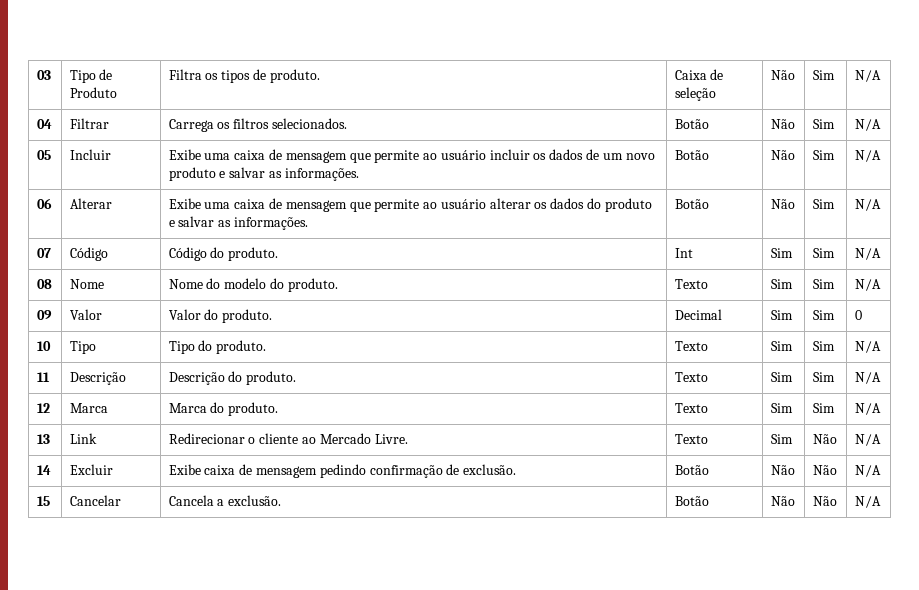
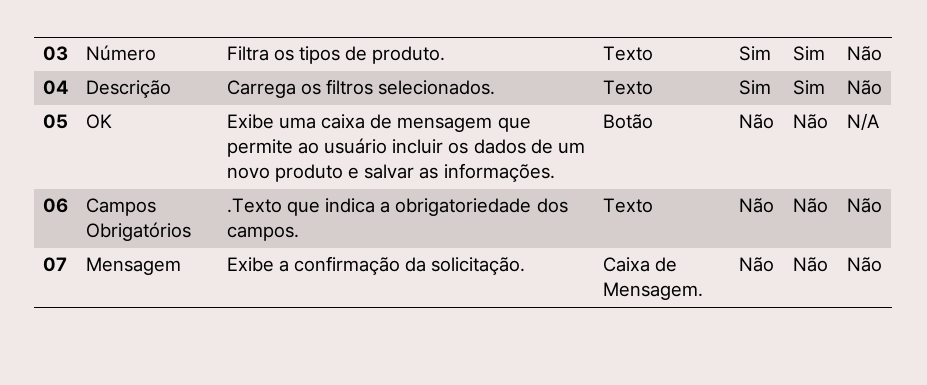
[69,69,113,83] [69,87,117,98] Tipo de Produto -> [85,45,156,61] Número
[674,69,724,80] [674,87,716,101] [770,70,795,80] [812,70,835,80] [854,70,881,82] Caixa de seleção | Não | Sim | N/A -> [602,46,653,61] [738,46,771,61] [792,46,825,61] [846,46,882,61] Texto | Sim | Sim | Não
[69,118,109,129] Filtrar -> [85,80,171,98] Descrição
[674,119,709,129] [770,119,795,129] [812,119,835,129] [854,119,881,131] Botão | Não | Sim | N/A -> [602,80,653,95] [738,80,771,95] [792,80,825,95] [846,80,882,95] Texto | Sim | Sim | Não
[69,149,111,160] Incluir -> [85,114,112,129] OK
[812,150,835,160] Sim -> [792,114,828,129] Não
[69,198,112,209] [168,198,652,212] [168,216,308,230] [674,199,709,209] [770,199,795,209] [812,199,835,209] [854,199,881,211] [36,248,51,258] [69,247,108,261] [168,247,279,261] [674,248,693,258] [770,248,793,258] [812,248,835,258] [854,248,881,260] [36,279,52,289] [69,279,104,289] [168,278,338,292] [674,279,708,289] [770,279,793,289] [812,279,835,289] [854,279,881,291] [36,310,52,320] [69,309,102,320] [168,309,273,323] [674,309,722,320] [770,310,793,320] [812,310,835,320] [854,310,862,320] [36,341,51,351] [69,341,96,354] [168,340,267,354] [674,341,708,351] [770,341,793,351] [812,341,835,351] [854,341,881,353] [36,372,50,382] [69,372,126,385] [168,371,297,385] [674,372,708,382] [770,372,793,382] [812,372,835,382] [854,372,881,384] [36,403,50,413] [69,403,108,413] [168,402,279,416] [674,403,708,413] [770,403,793,413] [812,403,835,413] [854,403,881,415] [36,434,50,444] [69,433,97,444] [168,433,408,444] [674,434,708,444] [770,434,793,444] [812,434,837,444] [854,434,881,446] [36,465,51,475] [69,464,113,475] [168,464,517,478] [674,465,709,475] [770,465,795,475] [812,465,837,475] [854,465,881,477] [36,496,50,506] [69,495,121,506] [168,495,282,506] [674,496,709,506] [770,496,795,506] [812,496,837,506] [854,496,881,508] Alterar | Exibe uma caixa de mensagem que permite ao usuário alterar os dados do produto e salvar as informações. | Botão | Não | Sim | N/A // 07 | Código | Código do produto. | Int | Sim | Sim | N/A // 08 | Nome | Nome do modelo do produto. | Texto | Sim | Sim | N/A // 09 | Valor | Valor do produto. | Decimal | Sim | Sim | 0 // 10 | Tipo | Tipo do produto. | Texto | Sim | Sim | N/A // 11 | Descrição | Descrição do produto. | Texto | Sim | Sim | N/A // 12 | Marca | Marca do produto. | Texto | Sim | Sim | N/A // 13 | Link | Redirecionar o cliente ao Mercado Livre. | Texto | Sim | Não | N/A // 14 | Excluir | Exibe caixa de mensagem pedindo confirmação de exclusão. | Botão | Não | Não | N/A // 15 | Cancelar | Cancela a exclusão. | Botão | Não | Não | N/A -> [85,198,156,216] [85,222,191,241] [226,198,568,216] [226,226,299,241] [602,198,653,213] [738,198,774,213] [792,198,828,213] [846,198,882,213] [42,257,67,272] [85,257,181,275] [226,256,526,275] [602,257,677,272] [602,282,703,300] [738,257,774,272] [792,257,828,272] [846,257,882,272] Campos Obrigatórios | .Texto que indica a obrigatoriedade dos campos. | Texto | Não | Não | Não // 07 | Mensagem | Exibe a confirmação da solicitação. | Caixa de Mensagem. | Não | Não | Não

